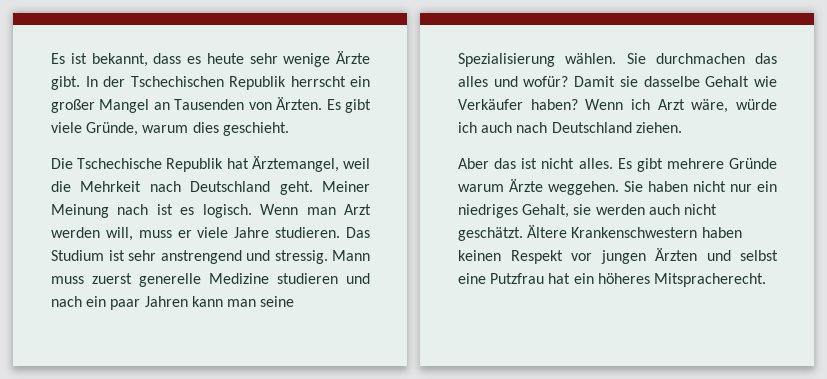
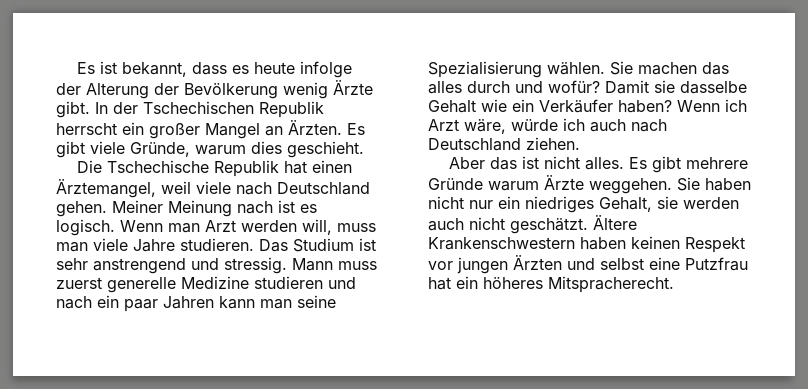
[249,53,331,67] sehr wenige -> [300,61,353,78] [56,82,328,99] infolge der Alterung der Bevölkerung wenig
[174,99,272,110] Tausenden von -> (283, 131) none
(249, 163) none -> [312,160,353,173] einen
[51,181,313,195] die Mehrkeit nach Deutschland geht. -> [196,181,370,195] [56,201,107,217] viele nach Deutschland gehen.
[177,230,192,238] er -> [56,242,88,252] man
[655,53,745,64] durchmachen -> [638,62,697,75] machen
(488, 81) none -> [467,81,510,93] durch
(777, 81) none -> [512,99,534,112] ein

